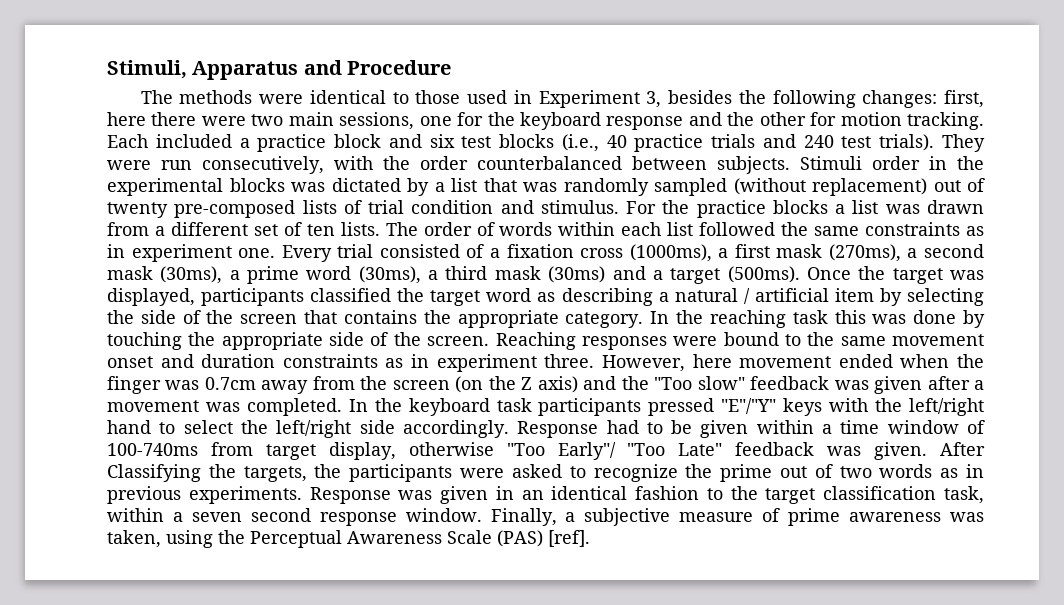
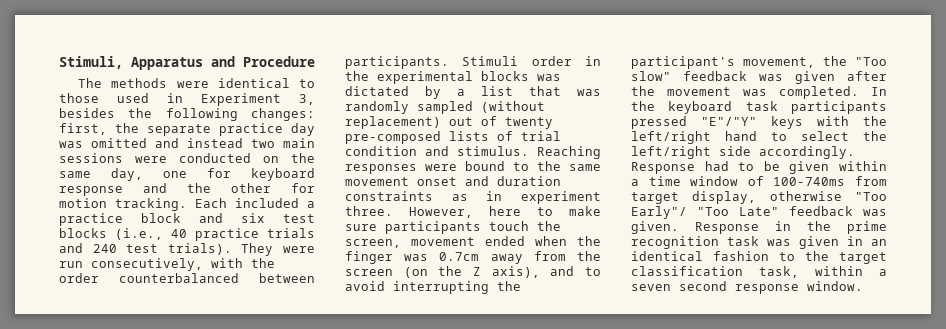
[107,112,415,130] here there were two main sessions, -> [115,123,315,136] [59,138,315,148] [59,153,315,163] [59,168,143,181] the separate practice day was omitted and instead two main sessions were conducted on the same day,
[487,112,515,126] the -> (231, 173) none
[717,156,790,174] subjects. -> [345,56,449,69] participants.
[626,200,984,218] [107,222,985,236] [107,244,984,262] [107,266,985,284] [107,288,984,306] [107,310,986,328] [107,332,490,350] For the practice blocks a list was drawn from a different set of ten lists. The order of words within each list followed the same constraints as in experiment one. Every trial consisted of a fixation cross (1000ms), a first mask (270ms), a second mask (30ms), a prime word (30ms), a third mask (30ms) and a target (500ms). Once the target was displayed, participants classified the target word as describing a natural / artificial item by selecting the side of the screen that contains the appropriate category. In the reaching task this was done by touching the appropriate side of the screen. -> (529, 151) none
(732, 361) none -> [537,206,601,216] [345,221,561,234] [345,239,401,248] to make sure participants touch the screen,
[537,376,617,393] axis) and -> [491,266,601,278] [345,281,521,294] [631,56,815,69] axis), and to avoid interrupting the participant's movement,
[974,380,985,390] a -> [631,86,655,96] the
[939,442,985,456] [107,464,984,482] [107,486,391,504] After Classifying the targets, the participants were asked to recognize the prime out of two words as in previous experiments. Response -> [695,221,887,234] [631,236,759,249] Response in the prime recognition task
[490,508,984,526] [107,530,590,548] Finally, a subjective measure of prime awareness was taken, using the Perceptual Awareness Scale (PAS) [ref]. -> (863, 286) none

